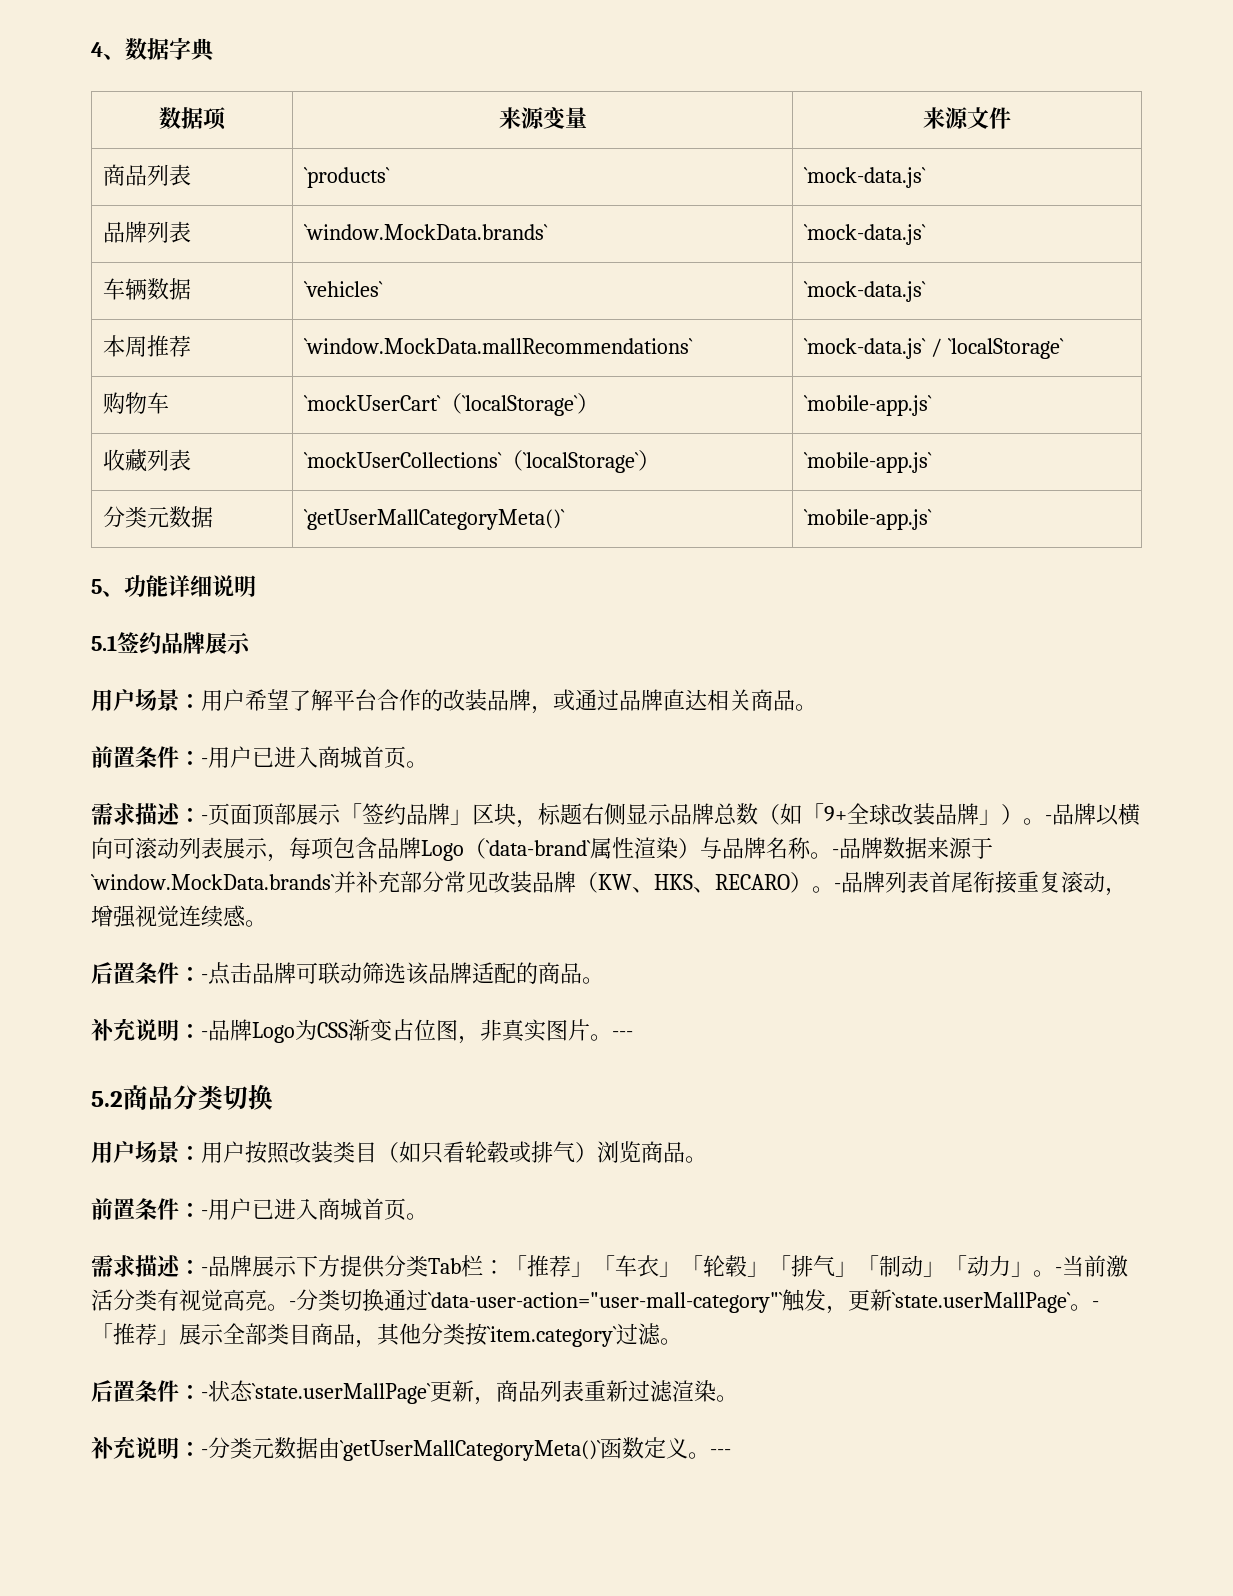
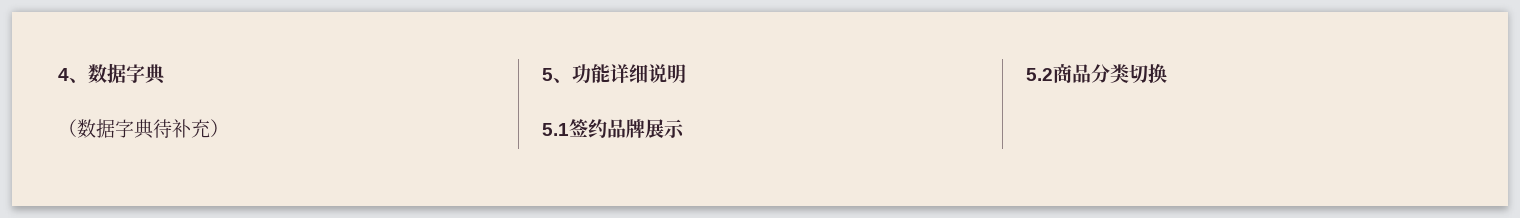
[159,107,226,130] [498,107,587,129] [923,107,1012,129] [103,164,192,186] [304,167,391,188] [804,167,927,188] [103,221,192,243] [304,224,549,240] [804,224,927,245] [103,278,192,300] [304,281,384,297] [804,281,927,302] [103,335,192,357] [304,338,694,354] [804,338,1065,359] [103,392,170,414] [304,393,600,416] [804,395,933,416] [103,449,192,472] [304,450,661,473] [804,452,933,473] [103,506,214,528] [304,509,566,530] [804,509,933,530] // 数据项 | 来源变量 | 来源文件 // 商品列表 | `products` | `mock-data.js` // 品牌列表 | `window.MockData.brands` | `mock-data.js` // 车辆数据 | `vehicles` | `mock-data.js` // 本周推荐 | `window.MockData.mallRecommendations` | `mock-data.js` / `localStorage` // 购物车 | `mockUserCart`（`localStorage`） | `mobile-app.js` // 收藏列表 | `mockUserCollections`（`localStorage`） | `mobile-app.js` // 分类元数据 | `getUserMallCategoryMeta()` | `mobile-app.js` -> [58,119,229,139] // （数据字典待补充）
[91,689,817,714] [91,746,428,768] [91,802,1140,828] [91,837,993,862] [91,871,1127,896] [91,905,267,928] [91,962,604,985] [91,1018,633,1044] [91,1084,273,1110] [91,1141,707,1164] [91,1198,428,1220] [91,1254,1128,1278] [91,1289,1099,1314] [91,1323,682,1348] [91,1380,738,1405] [91,1436,731,1461] 用户场景：用户希望了解平台合作的改装品牌，或通过品牌直达相关商品。 // 前置条件：-用户已进入商城首页。 // 需求描述：-页面顶部展示「签约品牌」区块，标题右侧显示品牌总数（如「9+全球改装品牌」）。-品牌以横向可滚动列表展示，每项包含品牌Logo（`data-brand`属性渲染）与品牌名称。-品牌数据来源于`window.MockData.brands`并补充部分常见改装品牌（KW、HKS、RECARO）。-品牌列表首尾衔接重复滚动，增强视觉连续感。 // 后置条件：-点击品牌可联动筛选该品牌适配的商品。 // 补充说明：-品牌Logo为CSS渐变占位图，非真实图片。--- // 5.2商品分类切换 // 用户场景：用户按照改装类目（如只看轮毂或排气）浏览商品。 // 前置条件：-用户已进入商城首页。 // 需求描述：-品牌展示下方提供分类Tab栏：「推荐」「车衣」「轮毂」「排气」「制动」「动力」。-当前激活分类有视觉高亮。-分类切换通过`data-user-action="user-mall-category"`触发，更新`state.userMallPage`。-「推荐」展示全部类目商品，其他分类按`item.category`过滤。 // 后置条件：-状态`state.userMallPage`更新，商品列表重新过滤渲染。 // 补充说明：-分类元数据由`getUserMallCategoryMeta()`函数定义。--- -> [1026,63,1167,84] 5.2商品分类切换

